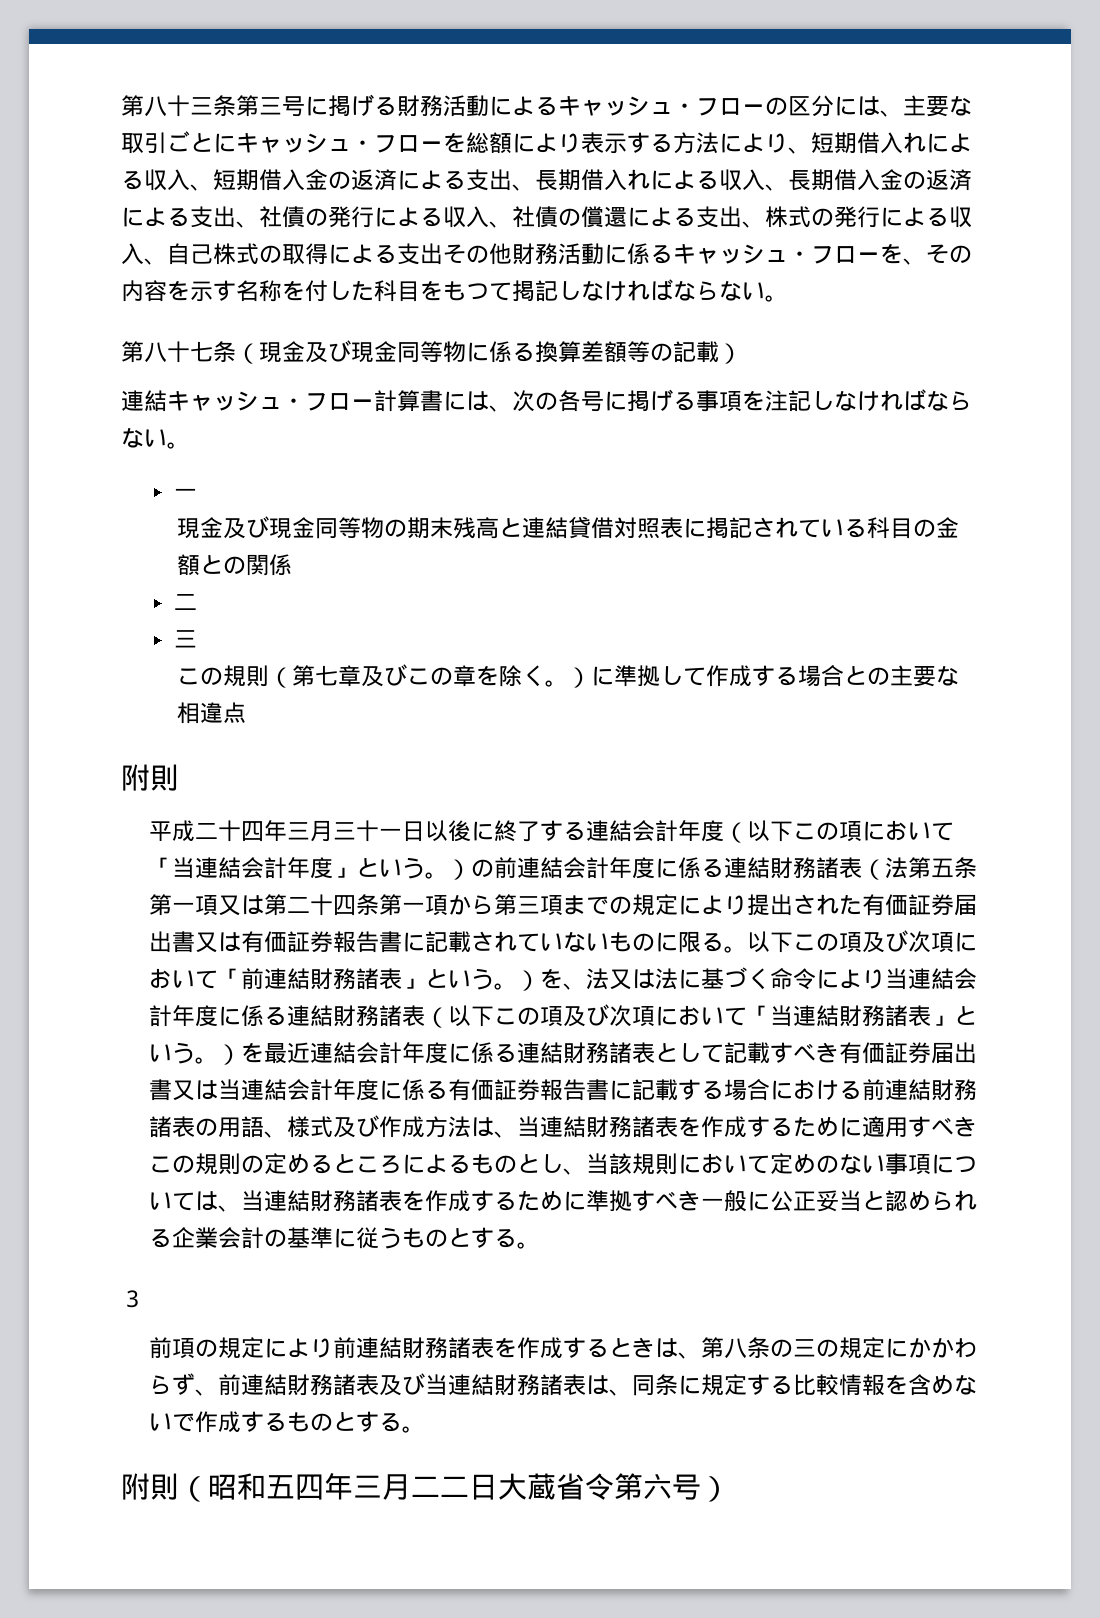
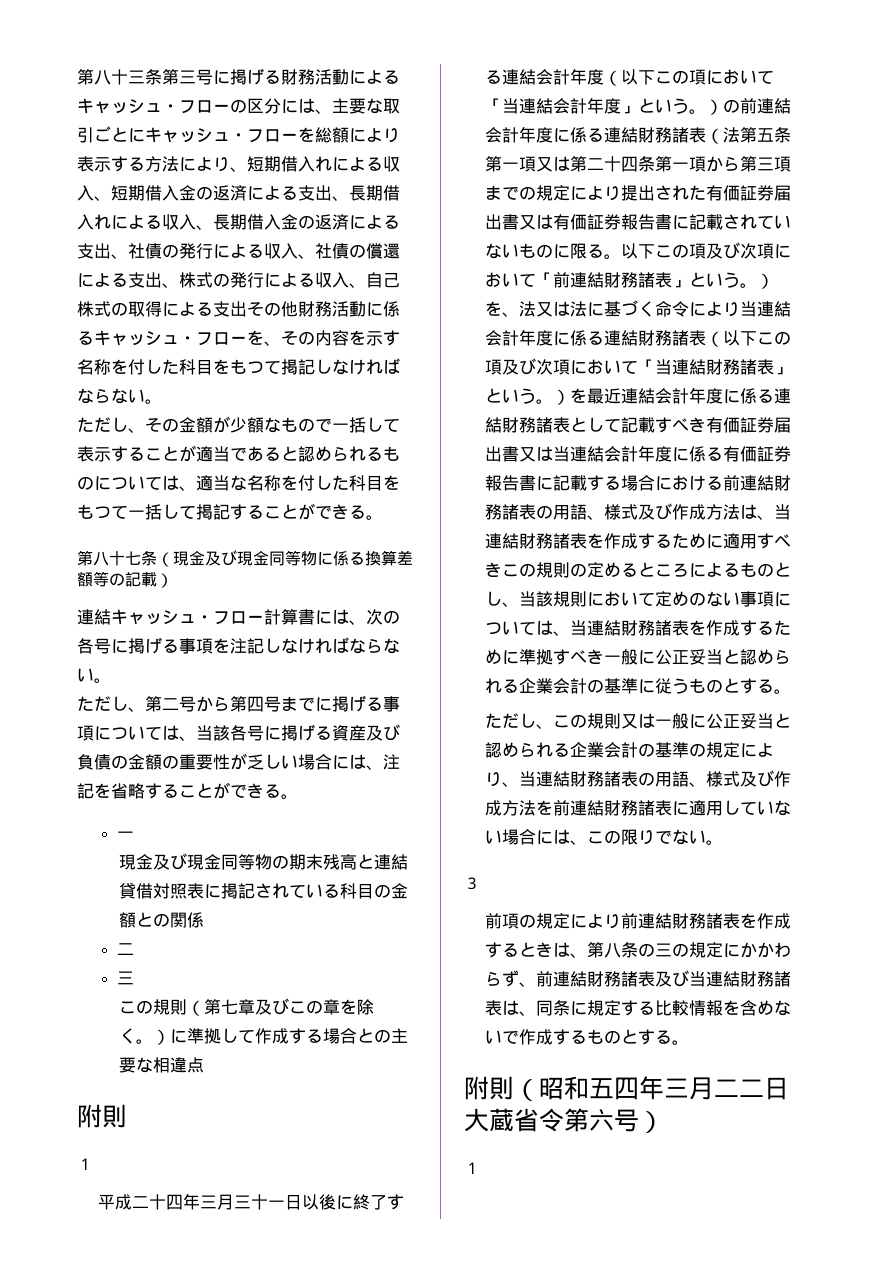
(788, 298) none -> [77,416,400,433] [77,445,400,462] [77,475,400,491] [77,503,383,520] // ただし、その金額が少額なもので一括して表示することが適当であると認められるものについては、適当な名称を付した科目をもつて一括して掲記することができる。
(190, 445) none -> [77,695,400,712] [77,724,400,741] [77,753,400,770] [77,782,298,799] // ただし、第二号から第四号までに掲げる事項については、当該各号に掲げる資産及び負債の金額の重要性が乏しい場合には、注記を省略することができる。
(179, 777) none -> [77,1158,93,1170] // １
(541, 1245) none -> [485,713,792,729] [485,742,775,758] [485,770,792,787] [485,800,792,816] [485,829,724,845] // ただし、この規則又は一般に公正妥当と認められる企業会計の基準の規定により、当連結財務諸表の用語、様式及び作成方法を前連結財務諸表に適用していない場合には、この限りでない。
(730, 1489) none -> [464,1162,480,1174] // １

